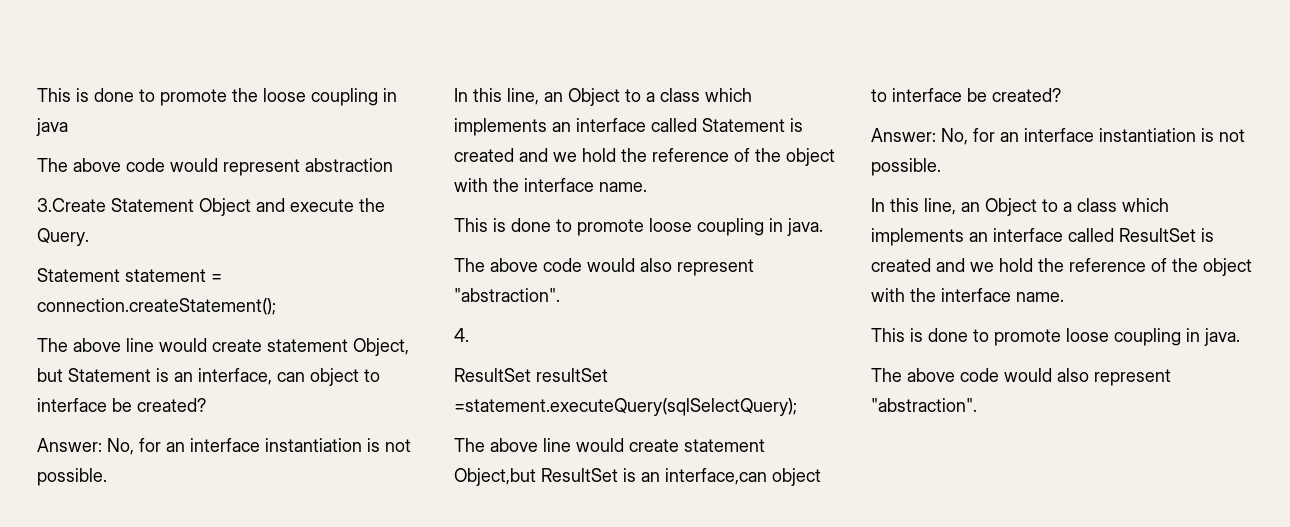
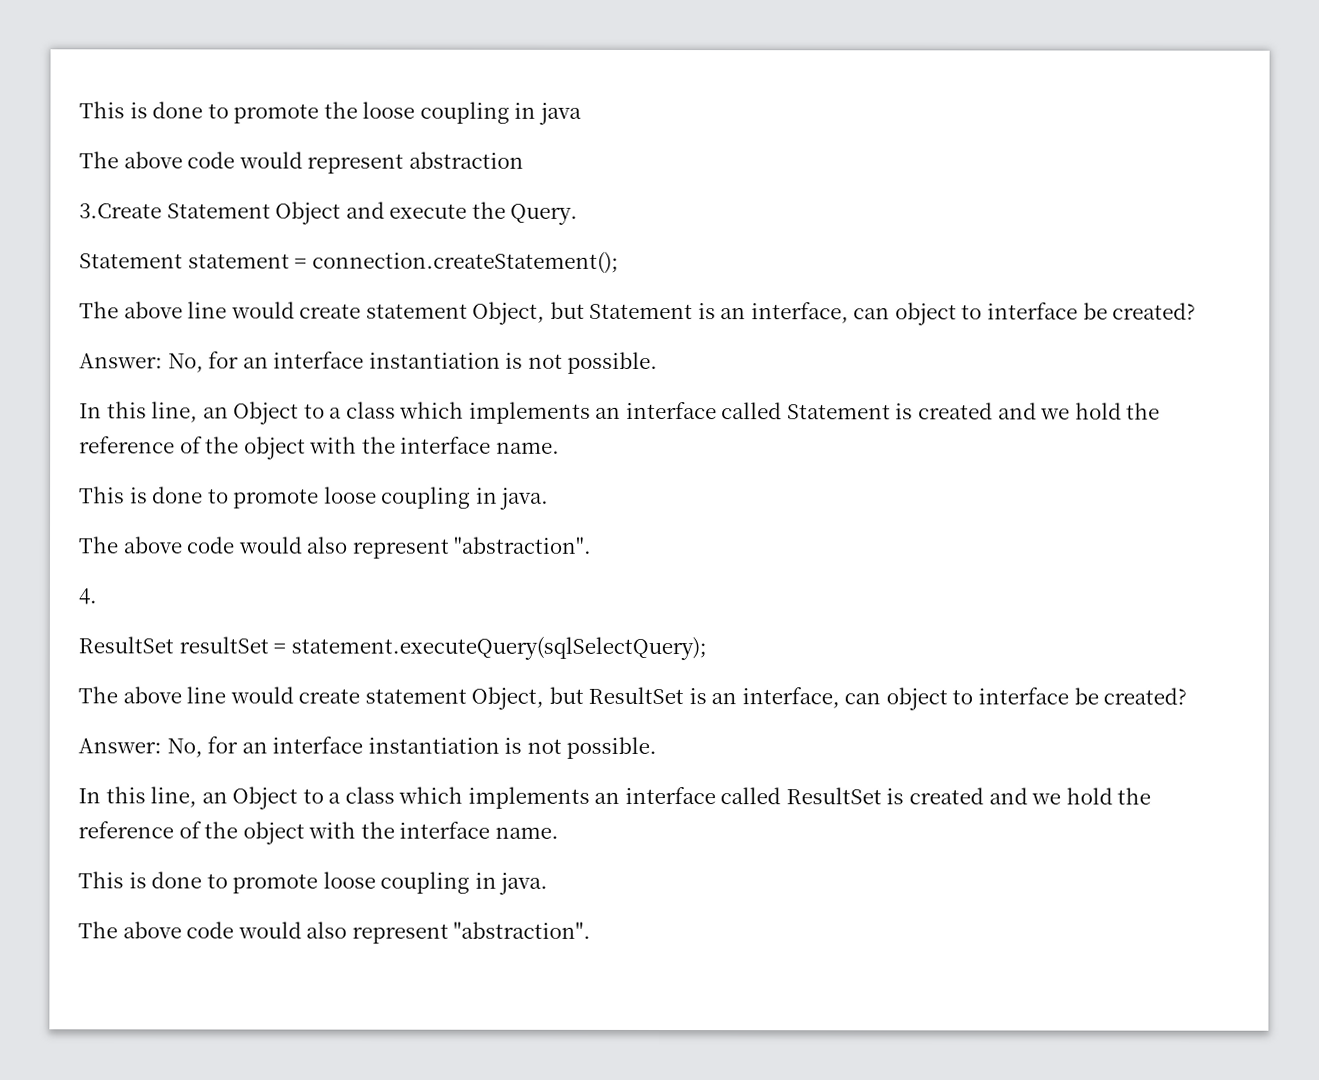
[454,398,797,416] [454,438,765,452] [454,468,536,486] =statement.executeQuery(sqlSelectQuery); // The above line would create statement Object,but -> [273,636,707,661] [78,686,584,710] = statement.executeQuery(sqlSelectQuery); // The above line would create statement Object, but
[665,468,767,485] interface,can -> [741,687,882,709] interface, can

